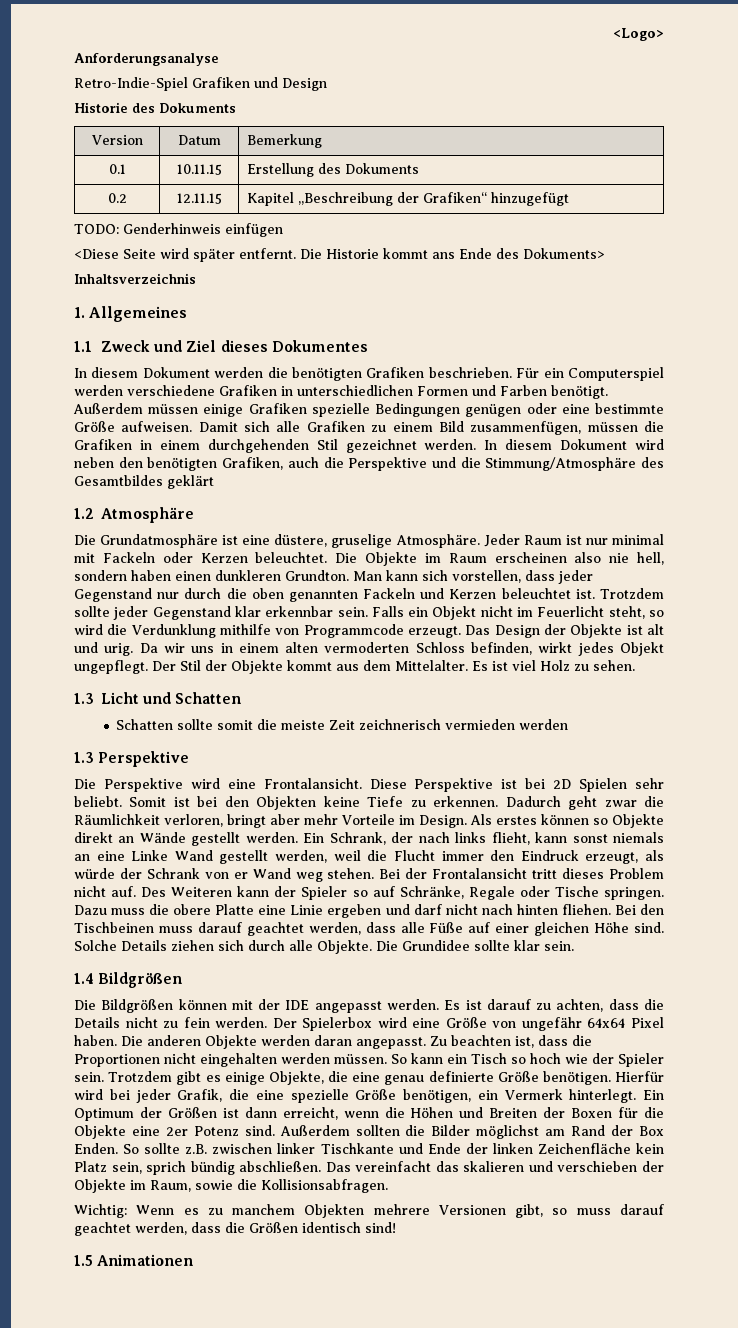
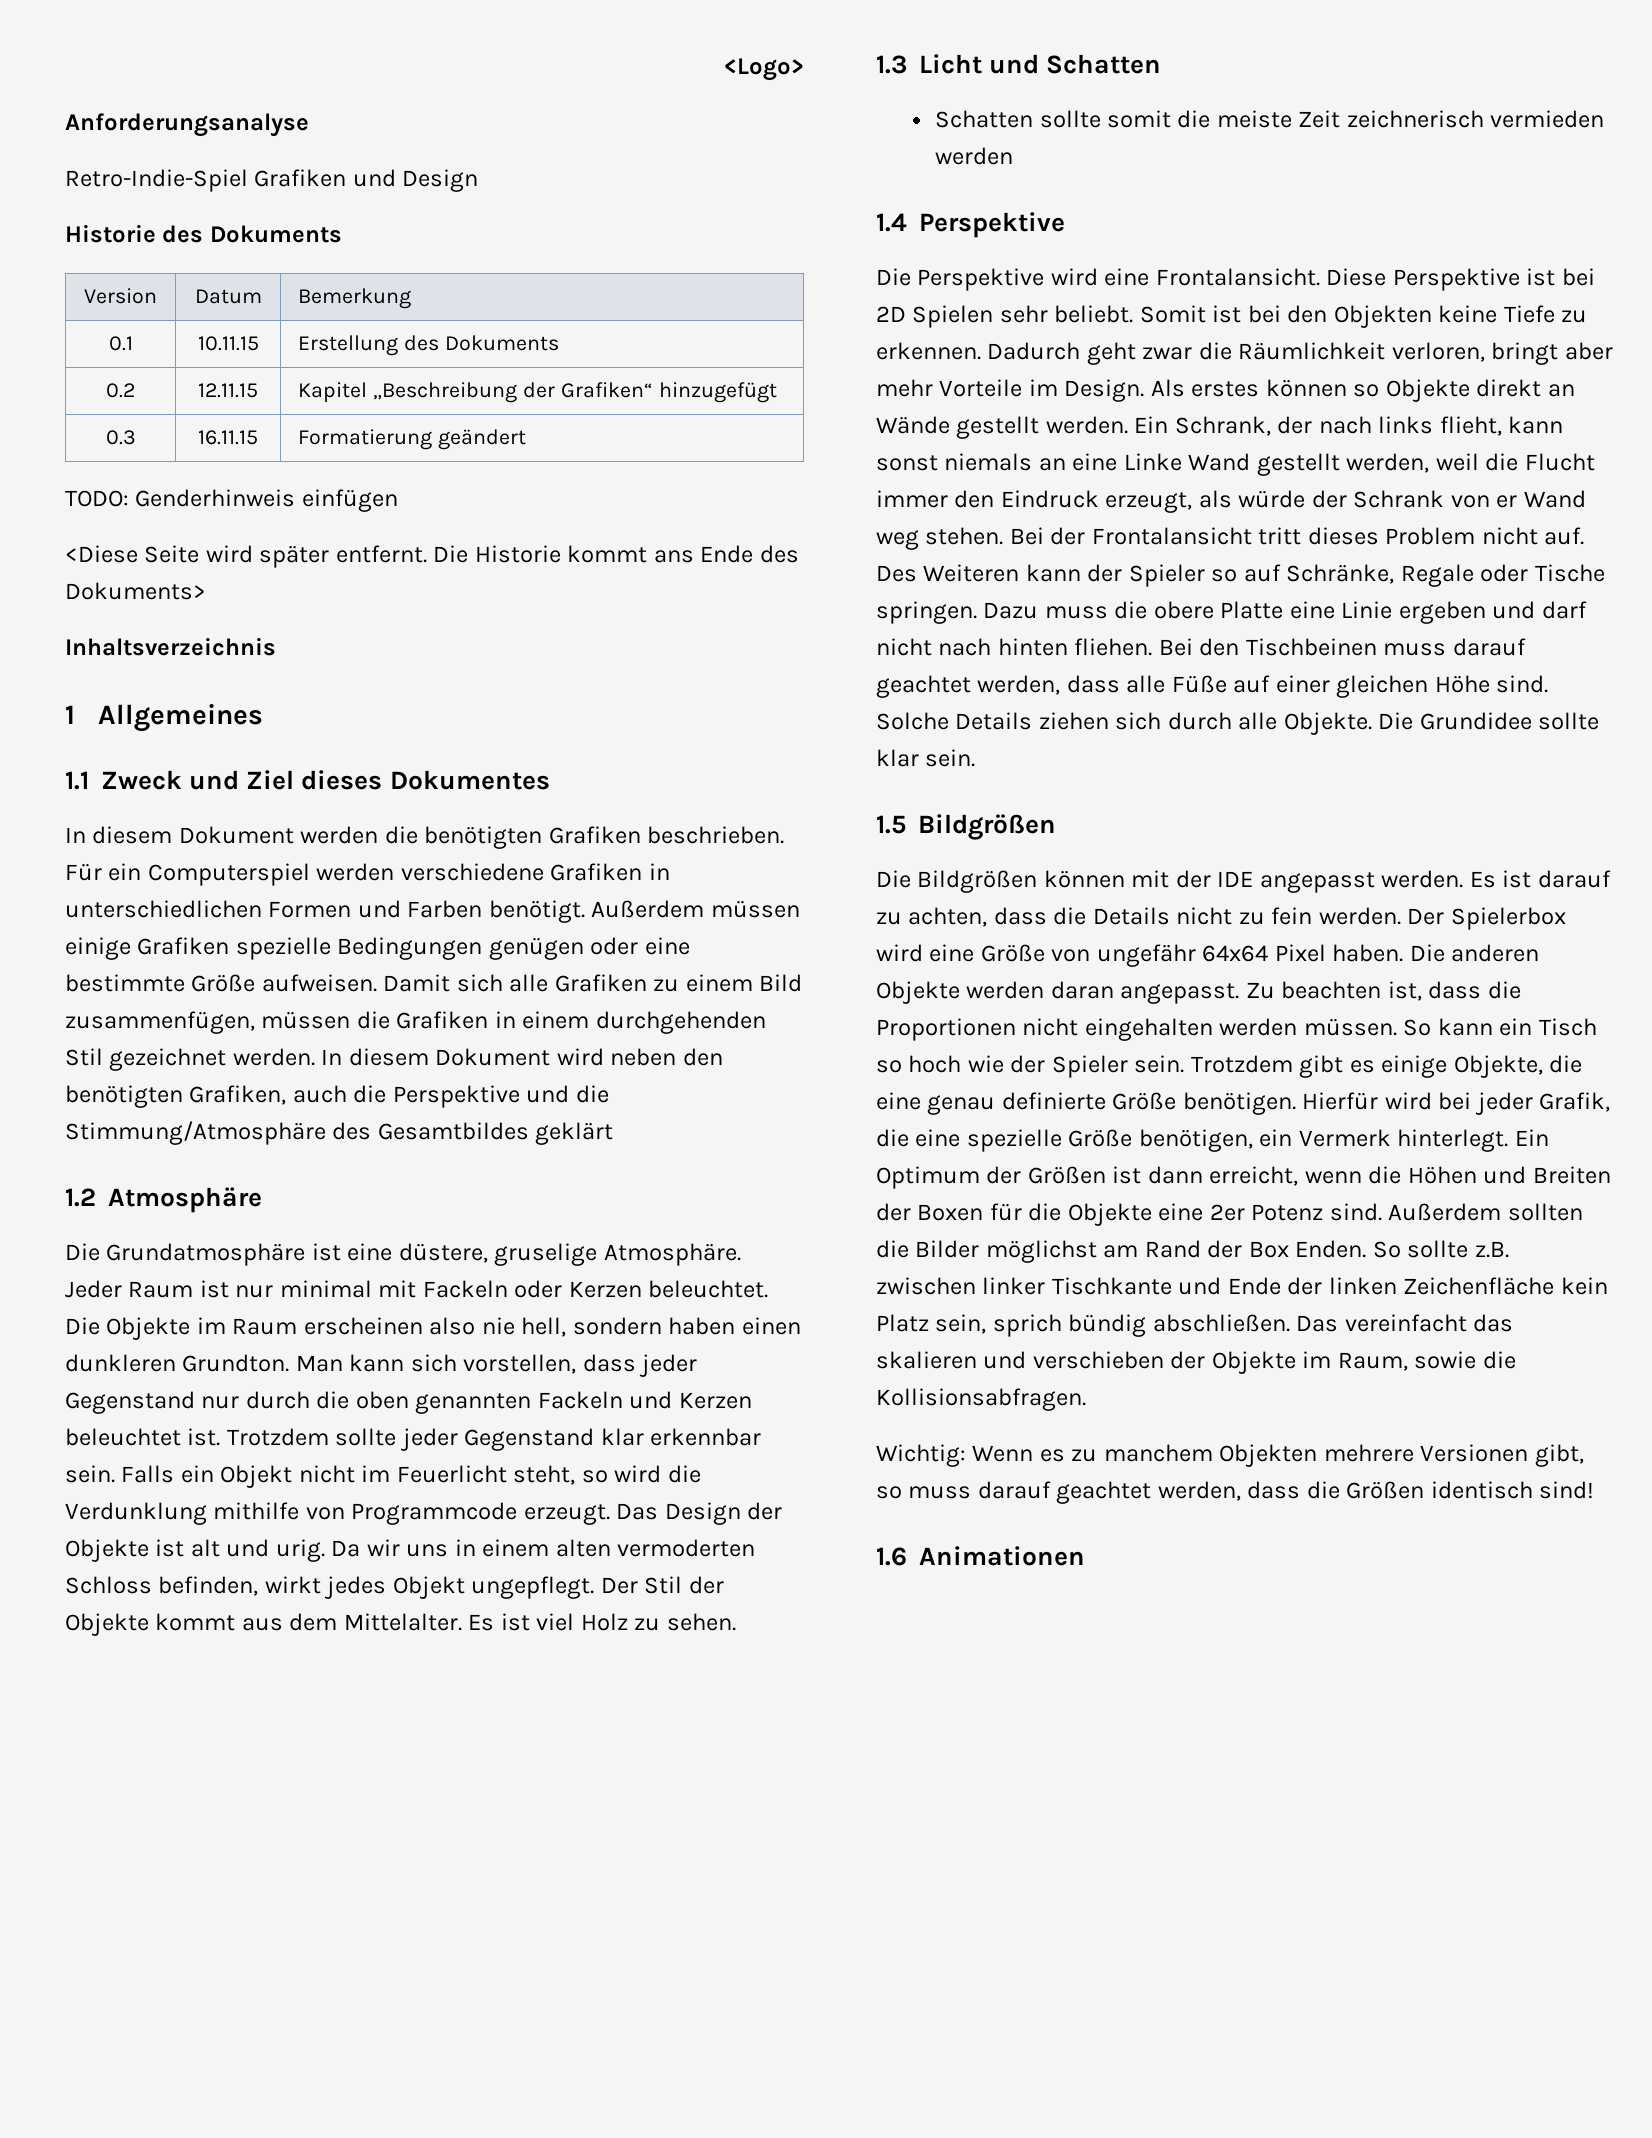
(569, 199) none -> [105,430,136,445] [198,430,258,445] [298,429,527,450] // 0.3 | 16.11.15 | Formatierung geändert
[74,307,85,318] 1. -> [65,705,75,724] 1
[74,752,94,763] 1.3 -> [876,213,907,232] 1.4
[74,973,94,984] 1.4 -> [876,815,906,834] 1.5
[74,1255,93,1266] 1.5 -> [876,1547,907,1566] 1.6

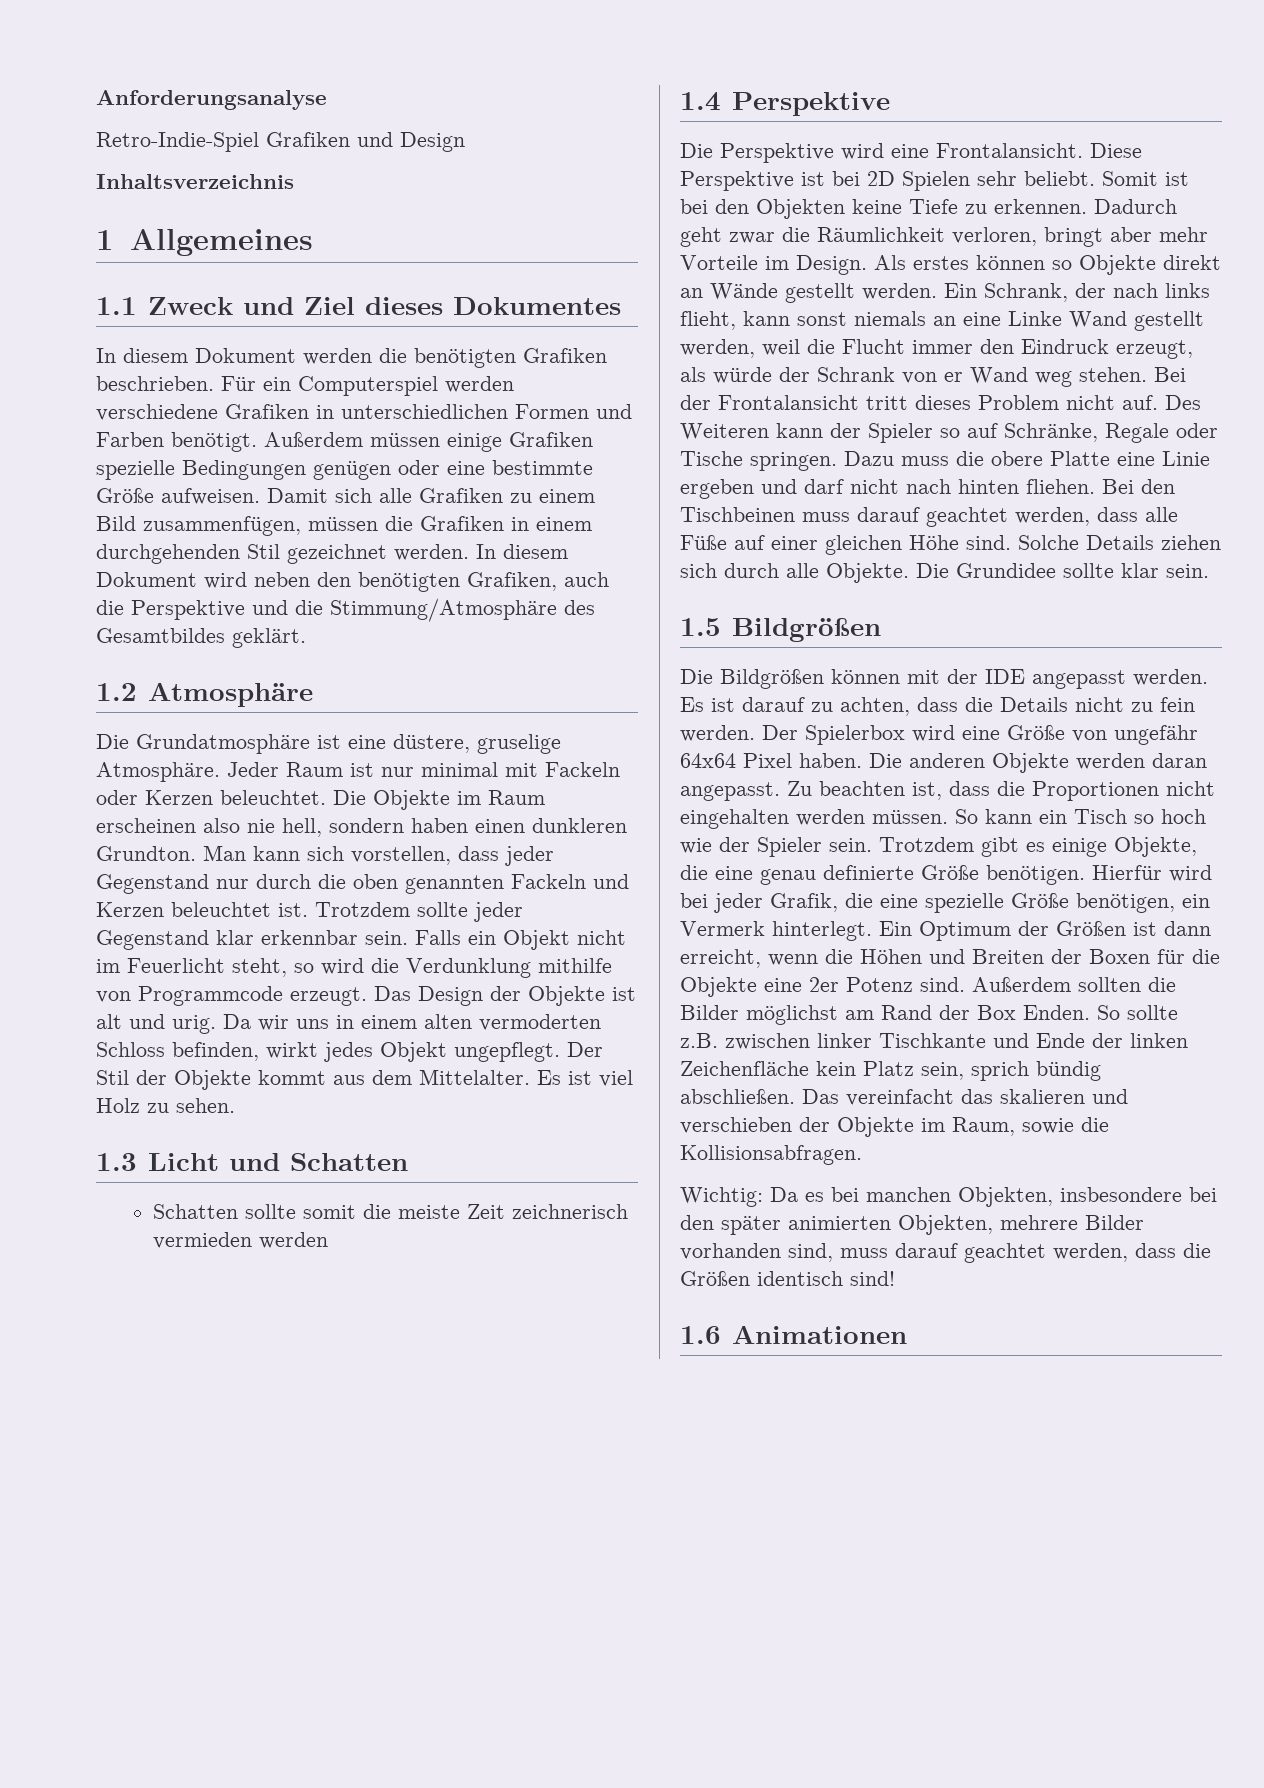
[724,58,804,81] <Logo> // -> (96, 100) none
[65,224,342,243] [84,288,157,304] [194,289,262,304] [298,288,412,309] [108,336,133,351] [197,336,259,351] [298,335,560,356] [106,383,135,398] [198,383,258,398] [298,382,777,403] [105,430,136,445] [198,430,258,445] [298,429,527,450] [65,489,398,512] [65,545,799,568] [65,582,206,600] // Historie des Dokuments // Version | Datum | Bemerkung // 0.1 | 10.11.15 | Erstellung des Dokuments // 0.2 | 12.11.15 | Kapitel „Beschreibung der Grafiken“ hinzugefügt // 0.3 | 16.11.15 | Formatierung geändert // TODO: Genderhinweis einfügen // <Diese Seite wird später entfernt. Die Historie kommt ans Ende des Dokuments> -> (465, 142) none
[535,1122,614,1145] geklärt -> [232,628,306,648] geklärt.
[972,1444,1584,1467] [876,1486,902,1499] Wenn es zu manchem Objekten mehrere Versionen gibt, so -> [770,1187,1217,1207] [680,1215,1144,1235] [680,1243,833,1262] Da es bei manchen Objekten, insbesondere bei den später animierten Objekten, mehrere Bilder vorhanden sind,

